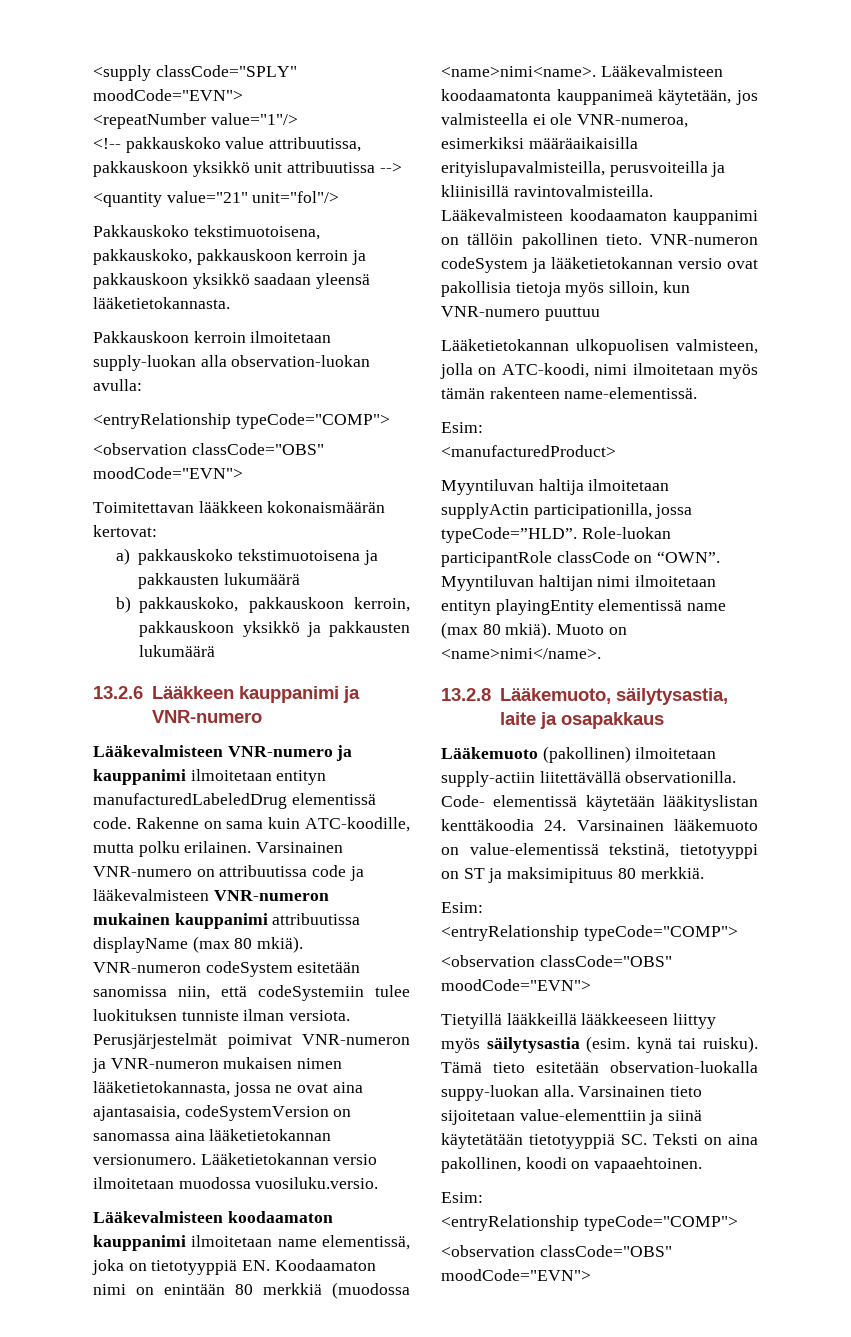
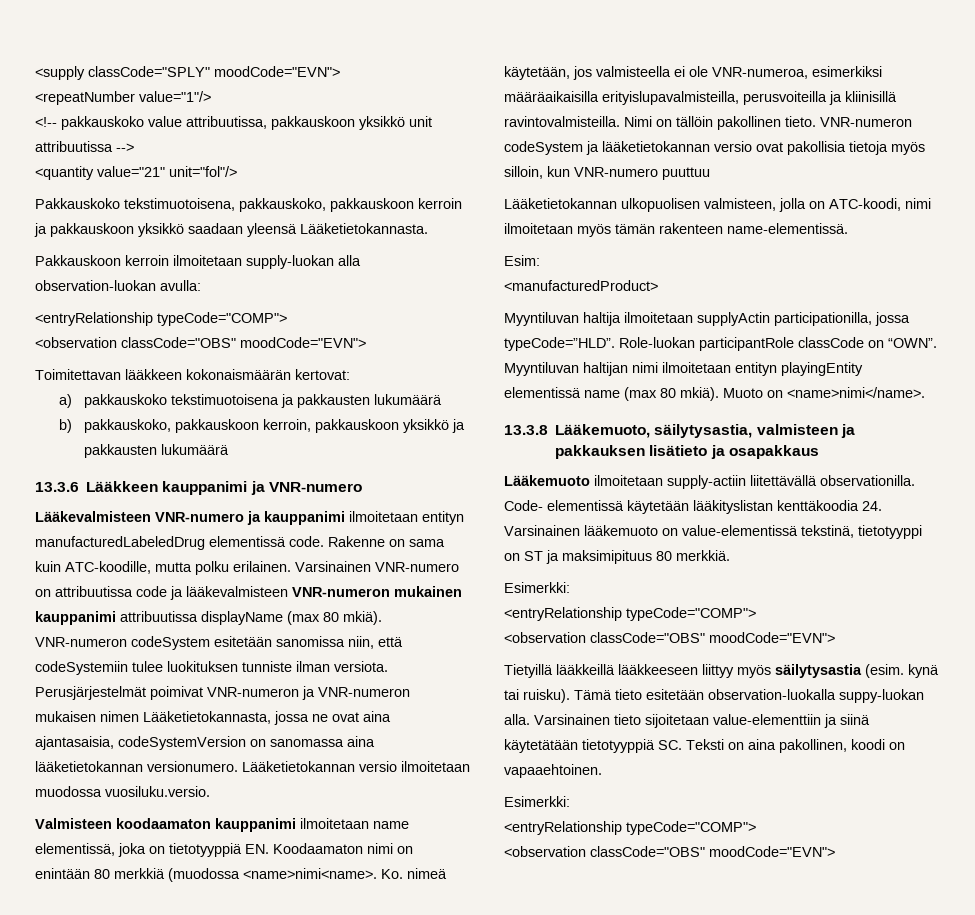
[93,297,230,309] lääketietokannasta. -> [300,223,428,234] Lääketietokannasta.
[93,686,143,699] 13.2.6 -> [35,482,79,492] 13.3.6
[93,1081,230,1096] lääketietokannasta, -> [143,711,271,724] Lääketietokannasta,
[93,1211,223,1223] Lääkevalmisteen -> [35,818,112,829] Valmisteen
[600,65,723,77] [441,89,653,105] Lääkevalmisteen koodaamatonta kauppanimeä -> [381,868,447,879] Ko. nimeä
[441,209,758,225] Lääkevalmisteen koodaamaton kauppanimi -> [624,116,652,127] Nimi
[441,688,491,701] 13.2.8 -> [504,425,548,435] 13.3.8
[499,712,536,725] laite -> [756,424,855,438] [555,445,708,459] valmisteen ja pakkauksen lisätieto
[542,746,631,763] (pakollinen) -> (590, 480) none
[441,902,483,913] Esim: -> [504,582,570,593] Esimerkki:
[441,1192,483,1203] Esim: -> [504,796,570,807] Esimerkki:

